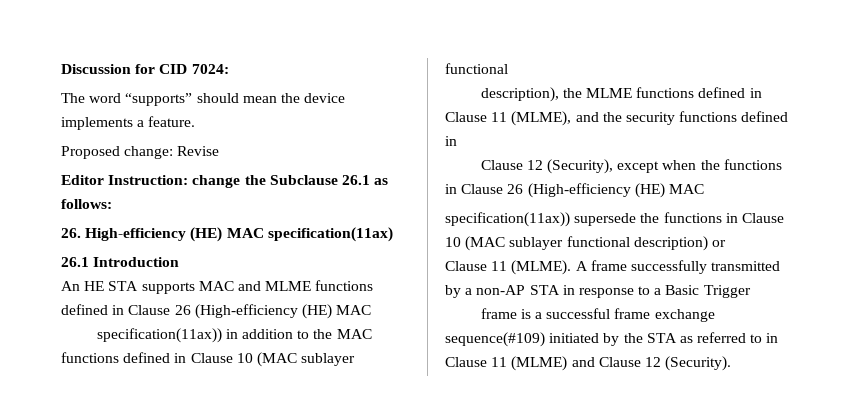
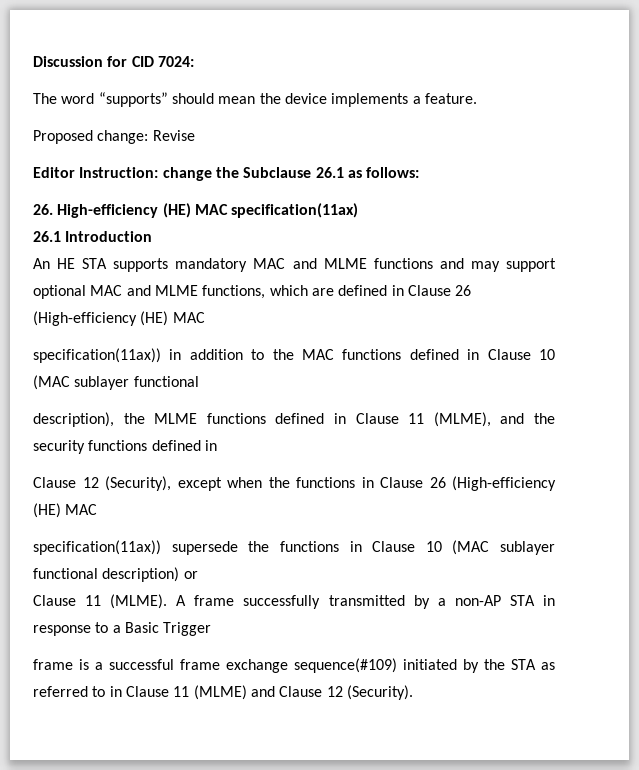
(195, 288) none -> [175,258,248,272] mandatory
(374, 285) none -> [439,258,557,272] [33,285,334,299] and may support optional MAC and MLME functions, which are

